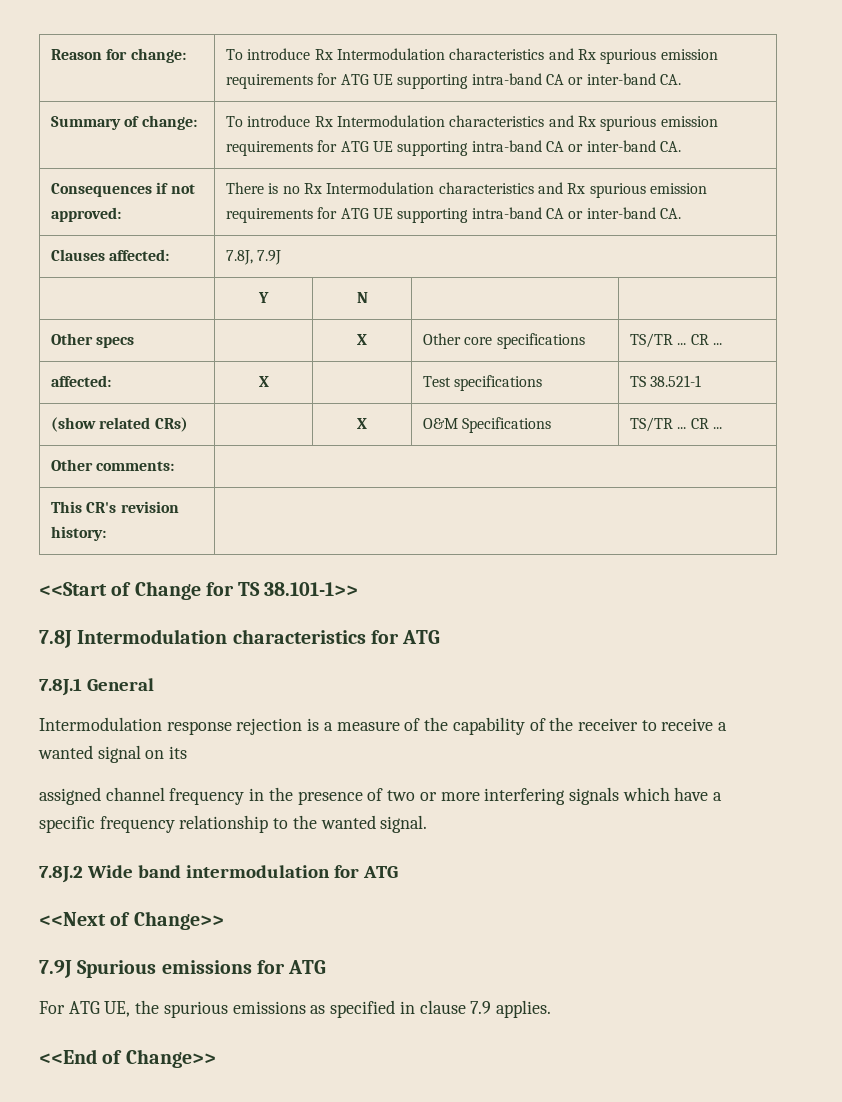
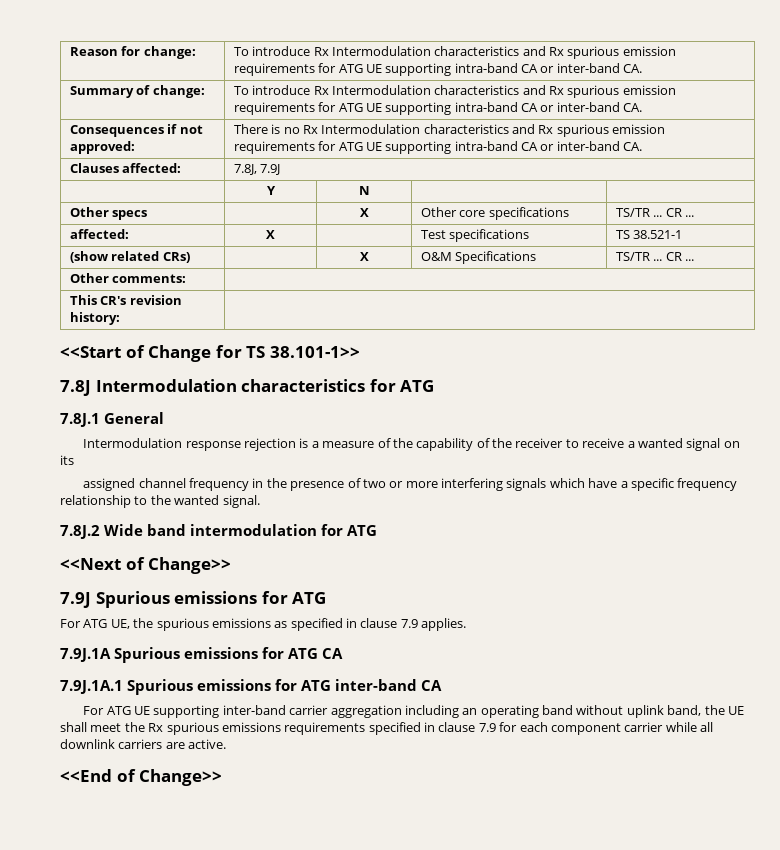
(551, 1009) none -> [60,647,343,663] [60,679,442,695] [83,705,744,718] [60,722,713,735] [60,739,227,749] // 7.9J.1A Spurious emissions for ATG CA // 7.9J.1A.1 Spurious emissions for ATG inter-band CA // For ATG UE supporting inter-band carrier aggregation including an operating band without uplink band, the UE shall meet the Rx spurious emissions requirements specified in clause 7.9 for each component carrier while all downlink carriers are active.

